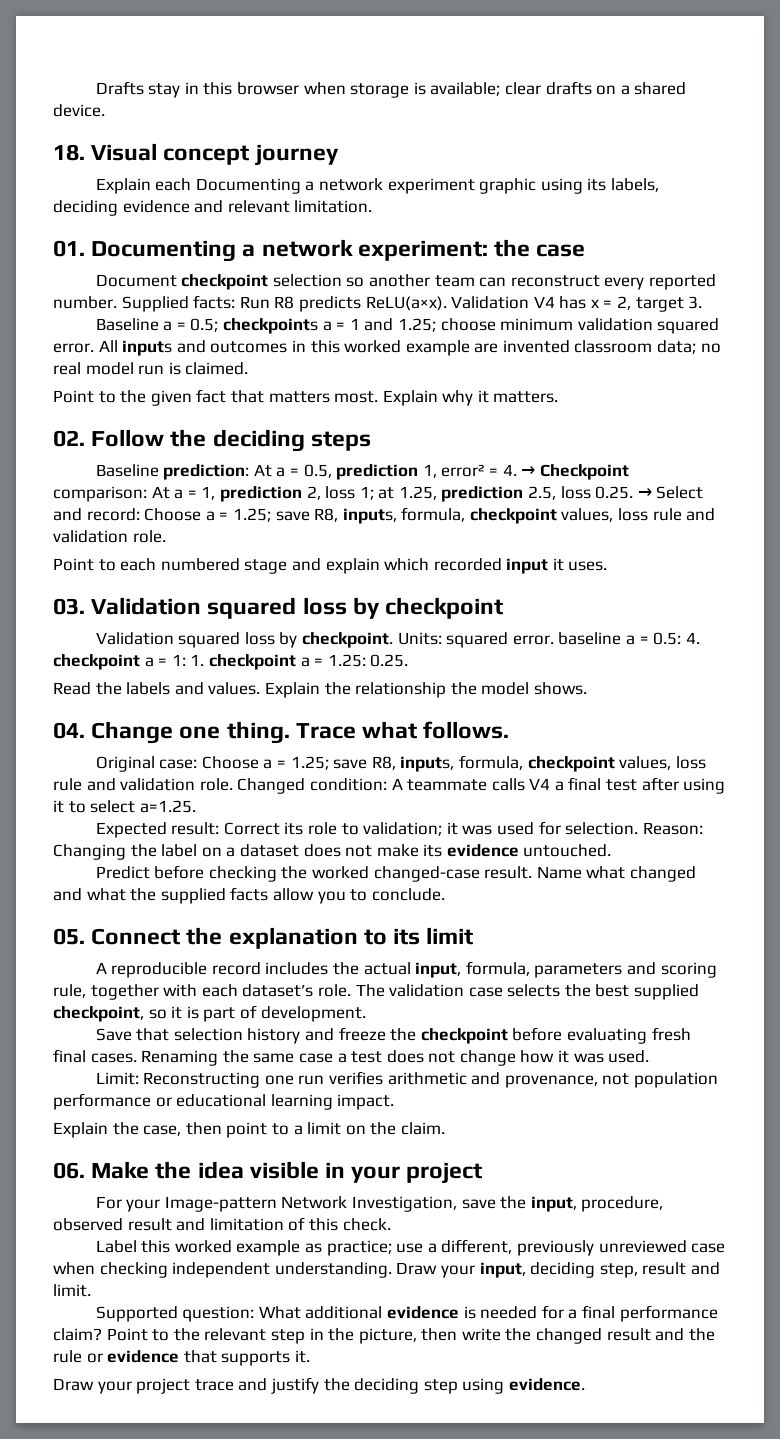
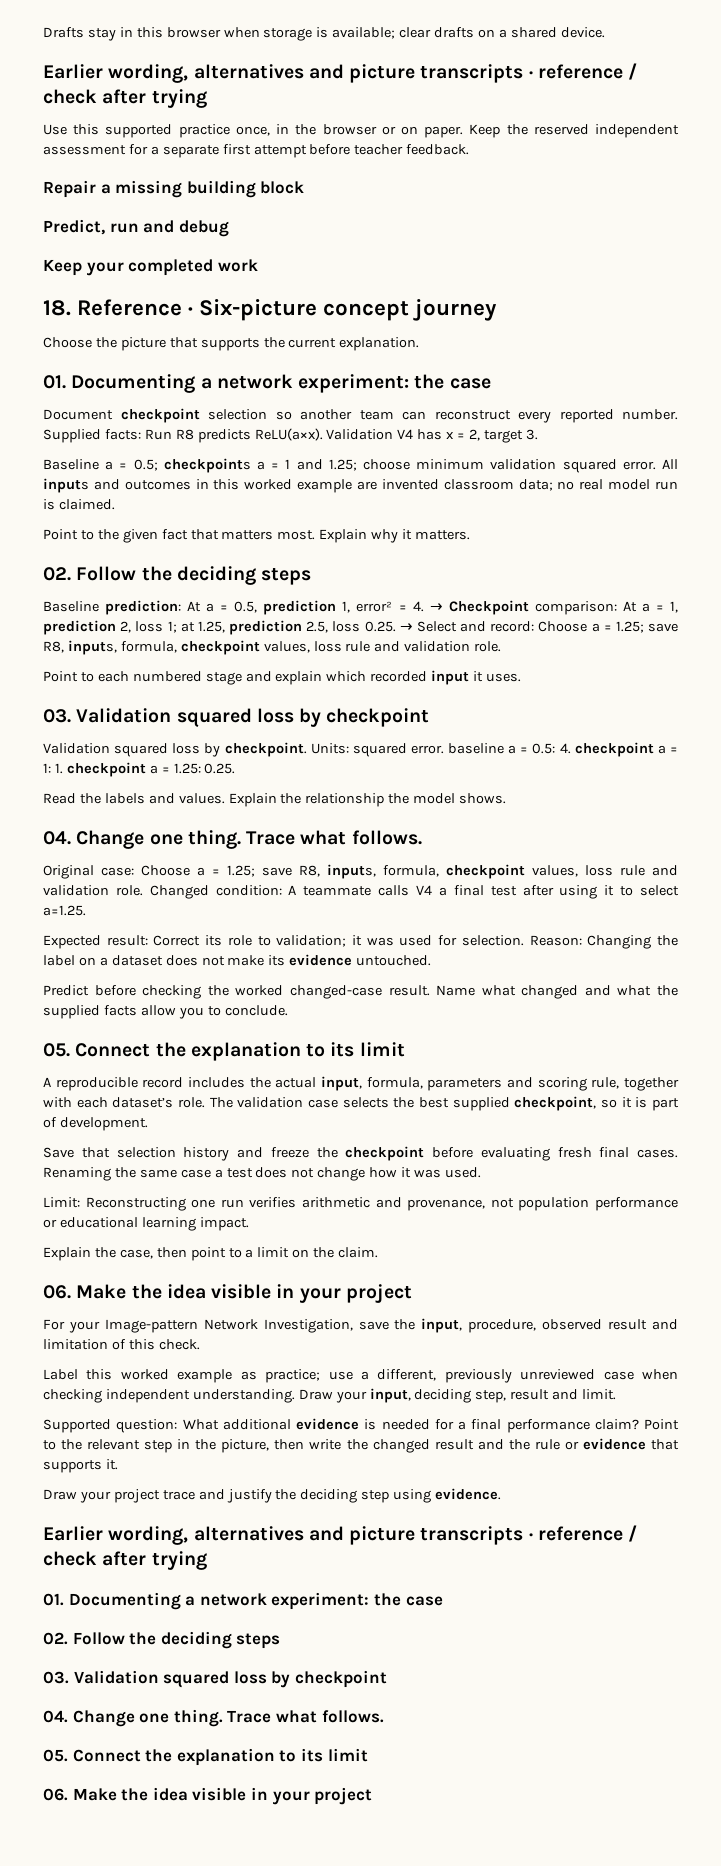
[53,143,339,166] [95,178,659,194] [53,200,373,216] 18. Visual concept journey // Explain each Documenting a network experiment graphic using its labels, deciding evidence and relevant limitation. -> [43,63,638,83] [43,89,207,108] [43,124,680,138] [43,144,470,158] [43,180,305,198] [43,219,229,237] [43,259,258,276] [43,299,498,321] [43,337,420,351] Earlier wording, alternatives and picture transcripts · reference / check after trying // Use this supported practice once, in the browser or on paper. Keep the reserved independent assessment for a separate first attempt before teacher feedback. // Repair a missing building block // Predict, run and debug // Keep your completed work // 18. Reference · Six-picture concept journey // Choose the picture that supports the current explanation.
(585, 1384) none -> [43,1525,638,1545] [43,1551,207,1570] [43,1592,443,1610] [43,1631,281,1649] [43,1670,387,1688] [43,1709,384,1727] [43,1748,368,1766] [43,1787,373,1805] // Earlier wording, alternatives and picture transcripts · reference / check after trying // 01. Documenting a network experiment: the case // 02. Follow the deciding steps // 03. Validation squared loss by checkpoint // 04. Change one thing. Trace what follows. // 05. Connect the explanation to its limit // 06. Make the idea visible in your project

